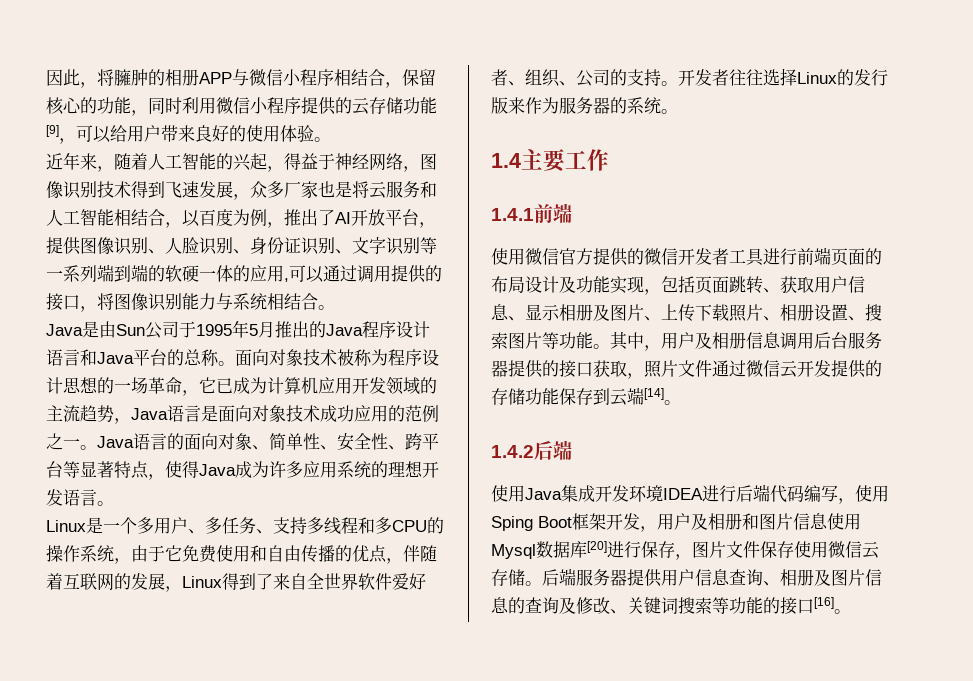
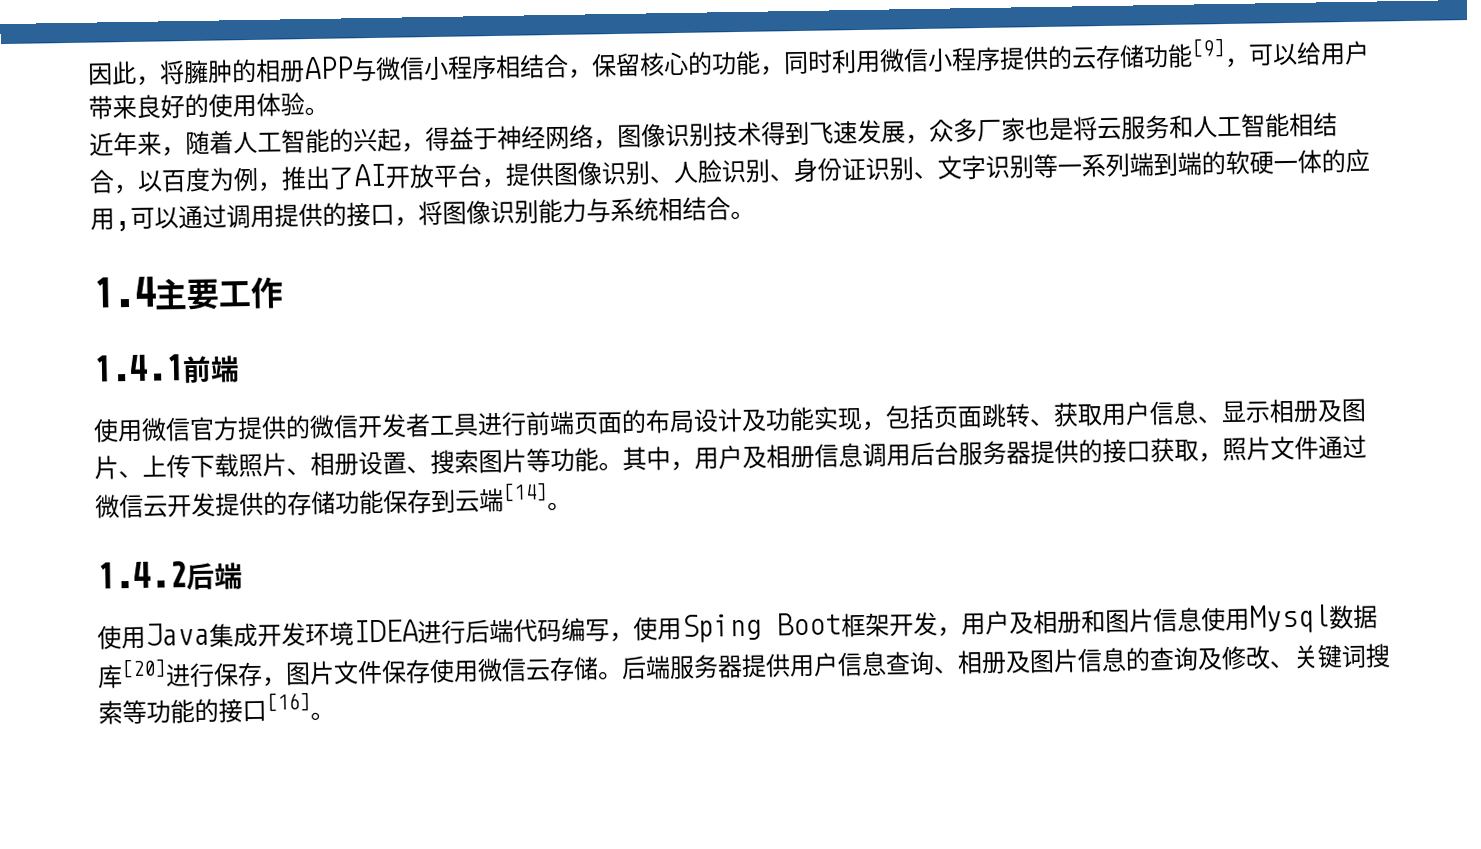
[46,320,430,339] [46,349,439,366] [46,377,437,396] [46,405,439,424] [46,433,439,451] [46,461,439,480] [46,489,114,506] [46,517,444,535] [46,545,437,564] [46,573,426,592] [491,68,888,87] [491,97,678,114] // Java是由Sun公司于1995年5月推出的Java程序设计语言和Java平台的总称。面向对象技术被称为程序设计思想的一场革命，它已成为计算机应用开发领域的主流趋势，Java语言是面向对象技术成功应用的范例之一。Java语言的面向对象、简单性、安全性、跨平台等显著特点，使得Java成为许多应用系统的理想开发语言。 // Linux是一个多用户、多任务、支持多线程和多CPU的操作系统，由于它免费使用和自由传播的优点，伴随着互联网的发展，Linux得到了来自全世界软件爱好者、组织、公司的支持。开发者往往选择Linux的发行版来作为服务器的系统。 -> (755, 215) none

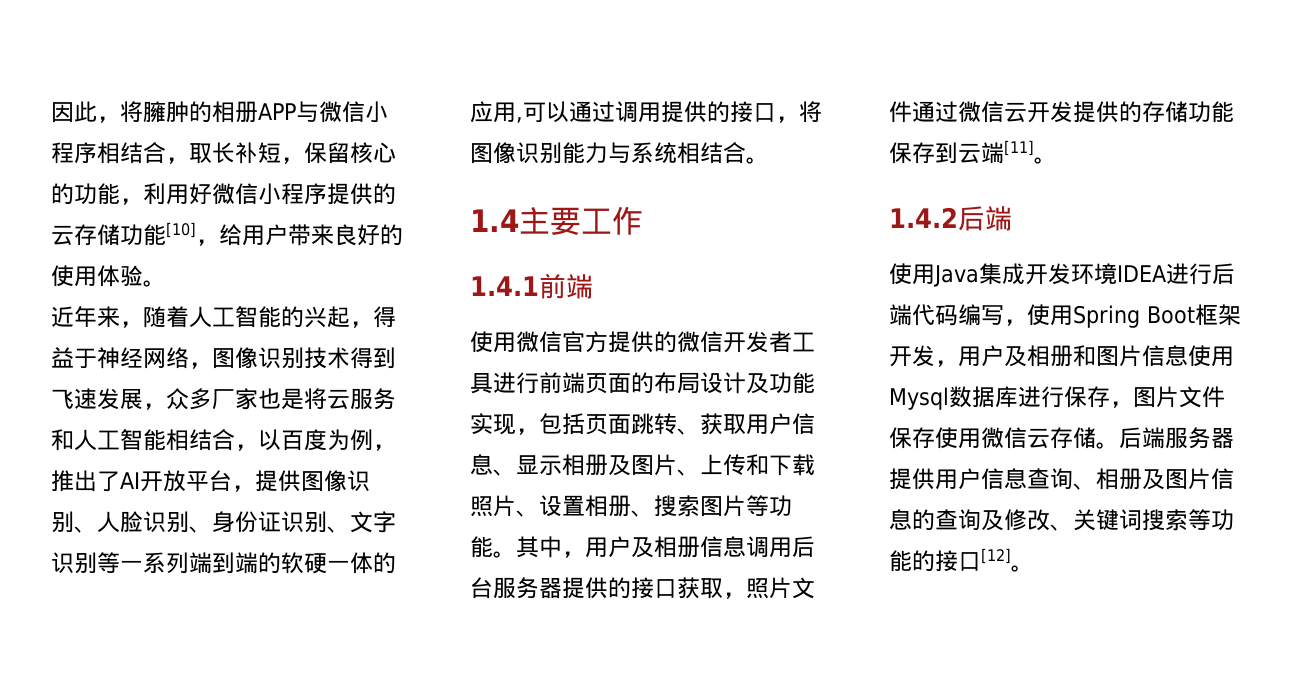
(593, 73) none -> [189,142,304,164] 取长补短，
[783,49,881,75] 同时利用 -> [143,183,212,205] 利用好
[1191,38,1298,69] [9]，可以 -> [166,222,196,238] [196,239,219,246] [10]，
(191, 466) none -> [746,454,769,476] 和
[310,450,407,477] 相册设置 -> [539,495,631,517] 设置相册
[502,482,548,502] [14] -> [1004,140,1034,156] [11]
[681,613,762,643] Sping -> [1073,305,1140,328] Spring
[121,658,167,679] [20] -> (1018, 397) none
[266,692,311,712] [16] -> [981,548,1011,564] [12]

